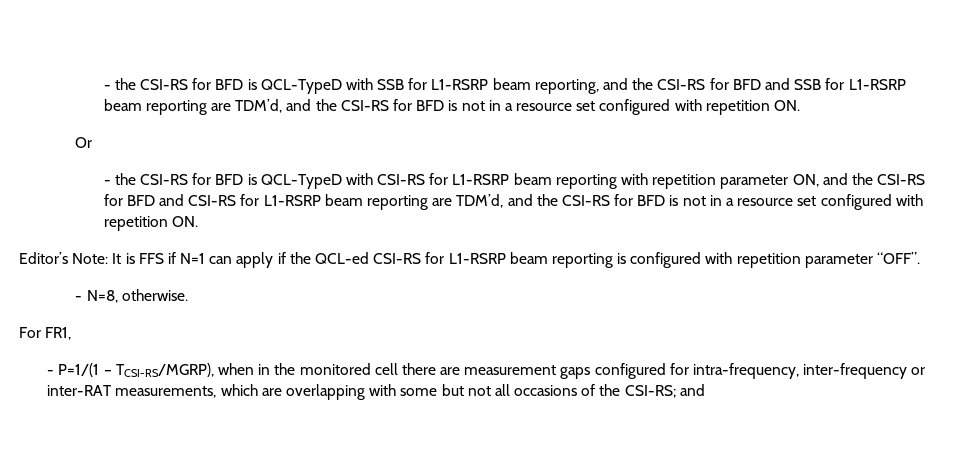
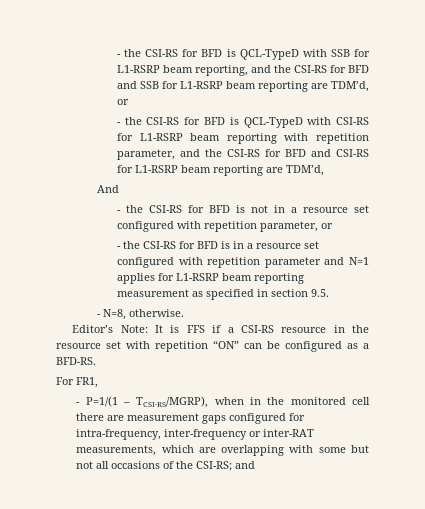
[286,99,800,115] [75,137,93,148] and the CSI-RS for BFD is not in a resource set configured with repetition ON. // Or -> [116,99,129,105] or
[720,174,819,189] parameter ON, -> [116,149,175,160] parameter,
[507,194,533,206] and -> [96,185,119,193] [116,210,121,213] // And // -
[171,216,198,227] ON. -> [259,221,333,232] [116,241,319,249] [116,257,369,268] [116,273,304,284] [116,289,329,300] [96,309,184,320] parameter, or // - the CSI-RS for BFD is in a resource set configured with repetition parameter and N=1 applies for L1-RSRP beam reporting measurement as specified in section 9.5. // - N=8, otherwise.
[180,252,921,268] [75,289,188,303] N=1 can apply if the QCL-ed CSI-RS for L1-RSRP beam reporting is configured with repetition parameter “OFF”. // - N=8, otherwise. -> [227,325,369,333] [56,340,369,352] [56,357,96,365] a CSI-RS resource in the resource set with repetition “ON” can be configured as a BFD-RS.

